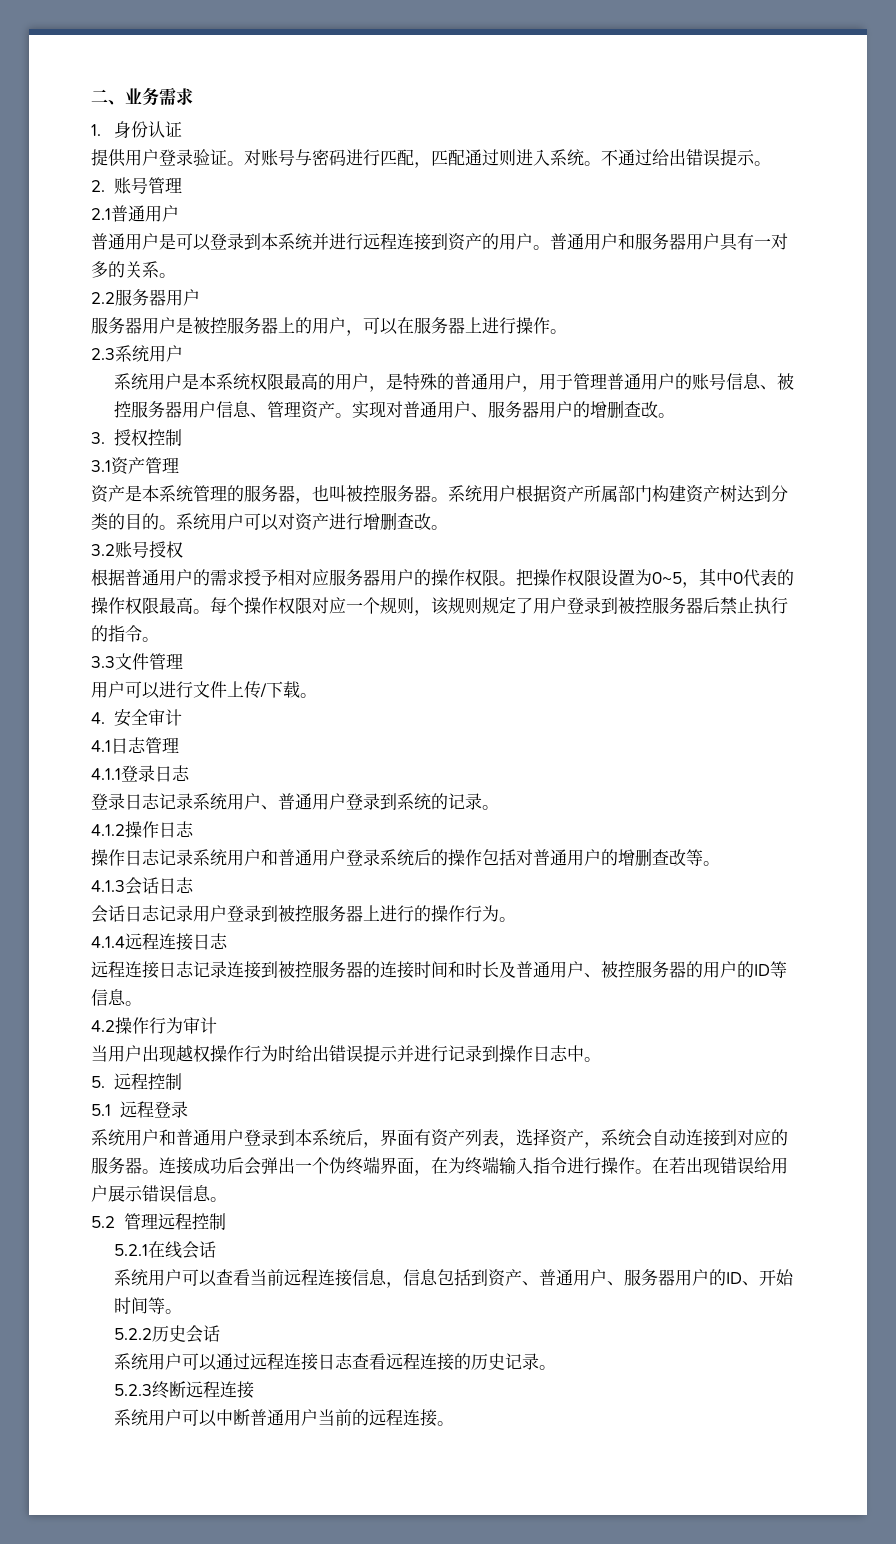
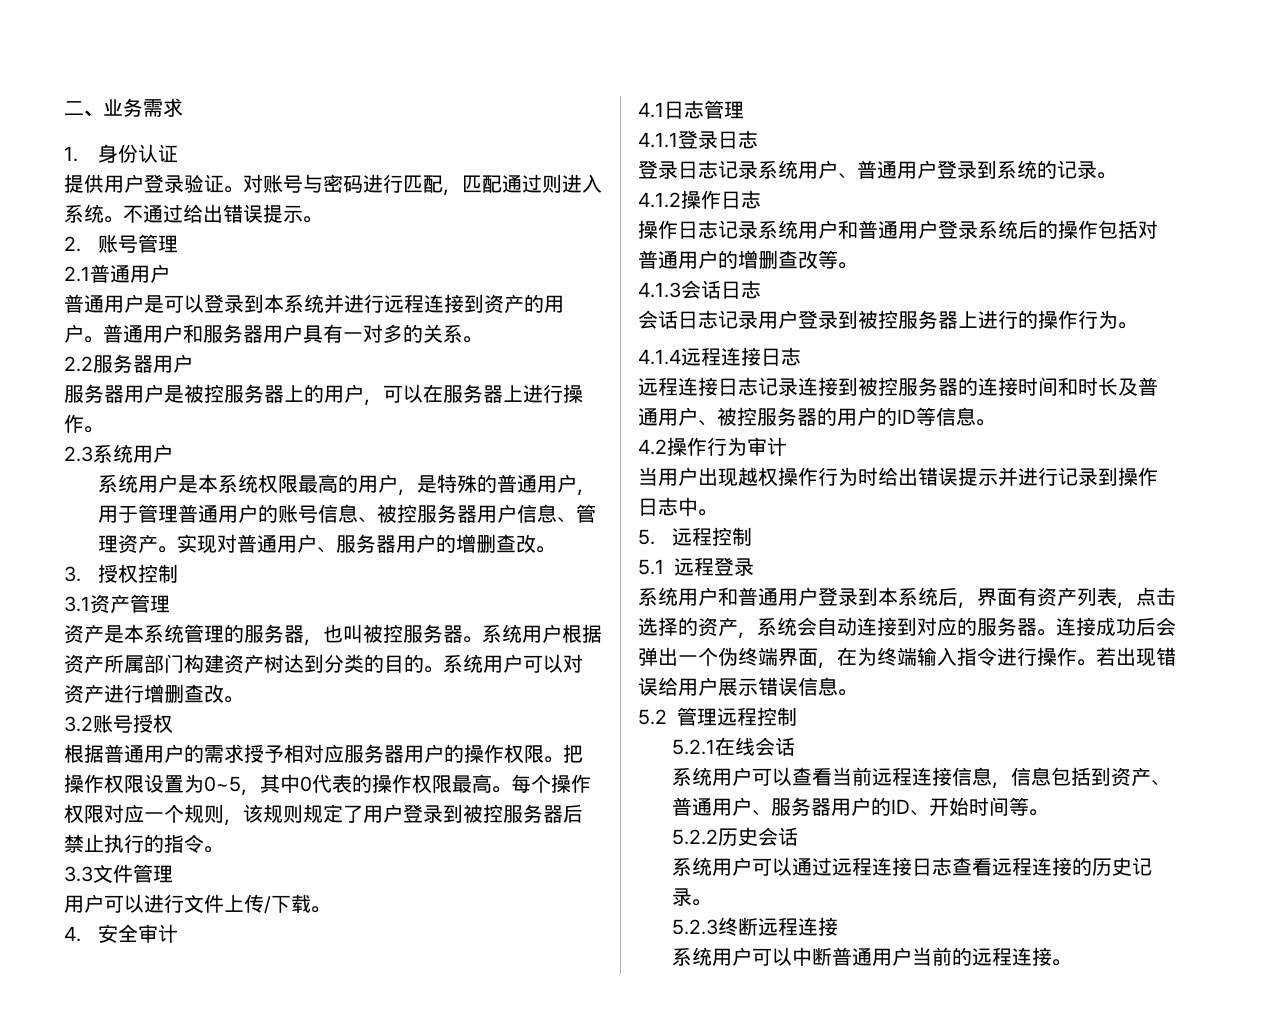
[516,1128,550,1146] 选择 -> [1136,587,1176,606] [638,617,698,636] 点击选择的
[652,1157,669,1174] 在 -> (1096, 662) none

